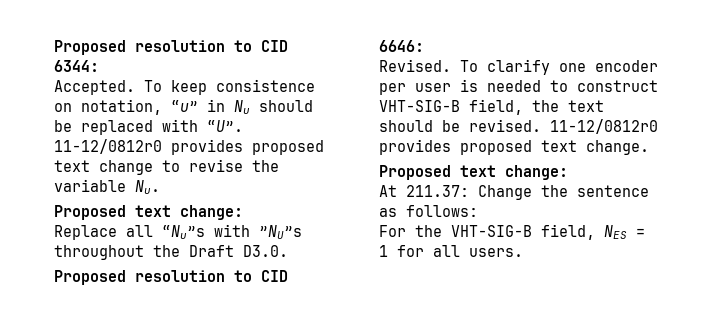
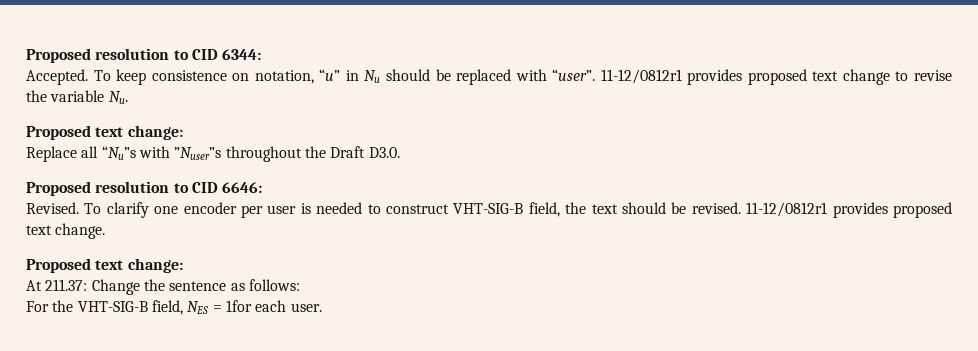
[207,120,243,132] [54,139,162,154] “U”. 11-12/0812r0 -> [552,69,682,84] “user”. 11-12/0812r1
[259,225,302,239] ”NU”s -> [174,147,222,160] ”Nuser”s
[550,119,658,134] 11-12/0812r0 -> [746,202,828,217] 11-12/0812r1
[379,245,523,257] 1 for all users. -> [225,300,322,312] 1for each user.

